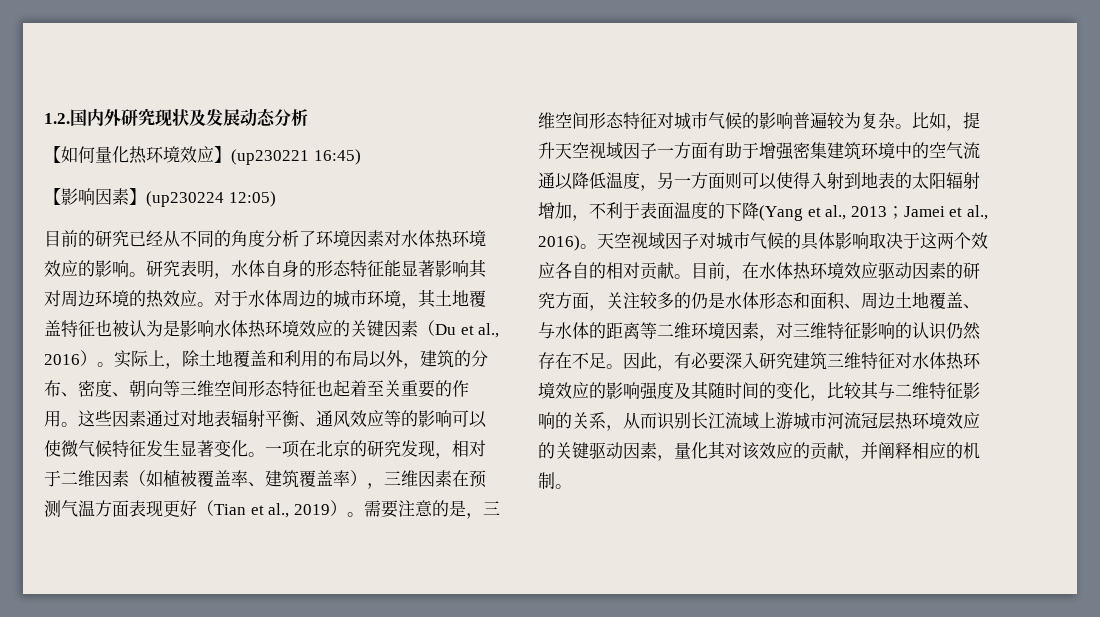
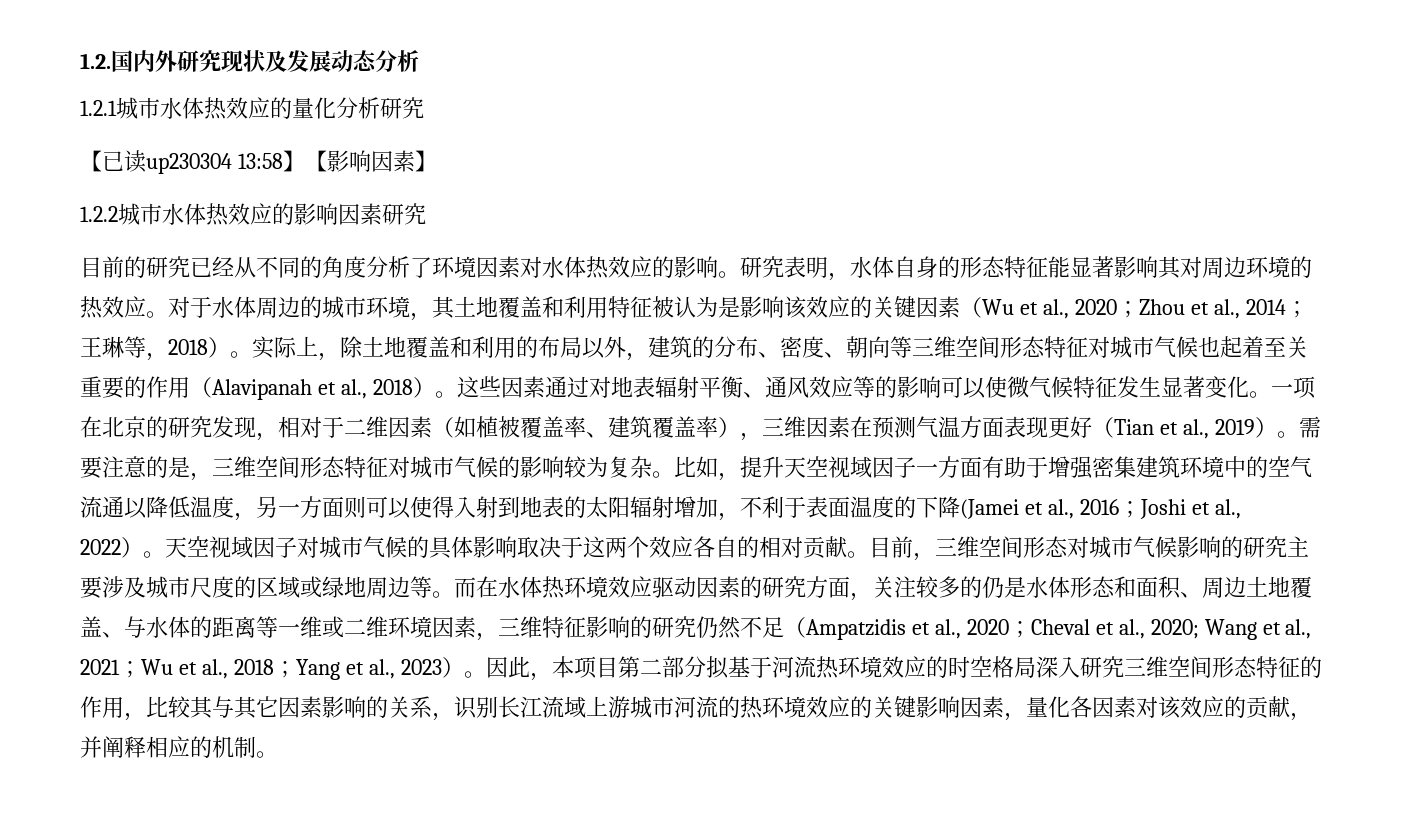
[44,146,361,165] [44,188,276,207] 【如何量化热环境效应】(up230221 16:45) // 【影响因素】(up230224 12:05) -> [80,97,424,120] [80,150,437,174] [80,203,426,226] 1.2.1城市水体热效应的量化分析研究 // 【已读up230304 13:58】【影响因素】 // 1.2.2城市水体热效应的影响因素研究
[452,230,486,247] 环境 -> (609, 267) none
[61,320,112,338] 特征也 -> [542,296,652,318] 和利用特征
[214,320,299,338] 水体热环境 -> [784,296,807,319] 该
[435,323,500,338] [44,354,80,365] Du et al., 2016 -> [982,299,1308,319] [80,336,208,361] Wu et al., 2020；Zhou et al., 2014；王琳等，2018
(316, 388) none -> [1088,336,1198,358] 对城市气候
(61, 418) none -> [190,377,435,400] （Alavipanah et al., 2018）
[793,112,827,129] 普遍 -> (564, 467) none
[759,205,988,221] [538,235,580,251] (Yang et al., 2013；Jamei et al., 2016) -> [960,499,1241,519] [80,537,143,558] (Jamei et al., 2016；Joshi et al., 2022）
(742, 278) none -> [935,536,1309,558] [80,576,476,599] 三维空间形态对城市气候影响的研究主要涉及城市尺度的区域或绿地周边等。而
(657, 330) none -> [278,616,344,638] 一维或
[776,322,793,339] 对 -> (498, 637) none
[912,322,981,340] [538,352,981,371] [538,381,810,400] 认识仍然存在不足。因此，有必要深入研究建筑三维特征对水体热环境效应的影响强度及其随时间的变化 -> [652,616,1312,640] [80,656,1322,681] [80,696,124,718] 研究仍然不足（Ampatzidis et al., 2020；Cheval et al., 2020; Wang et al., 2021；Wu et al., 2018；Yang et al., 2023）。因此，本项目第二部分拟基于河流热环境效应的时空格局深入研究三维空间形态特征的作用
[895,382,963,400] 二维特征 -> [234,696,322,719] 其它因素
[623,412,657,429] 从而 -> (454, 717) none
[861,412,980,430] [538,442,623,459] 冠层热环境效应的关键驱动 -> [718,696,960,719] 的热环境效应的关键影响
[708,441,726,460] 其 -> [1070,696,1136,718] 各因素

